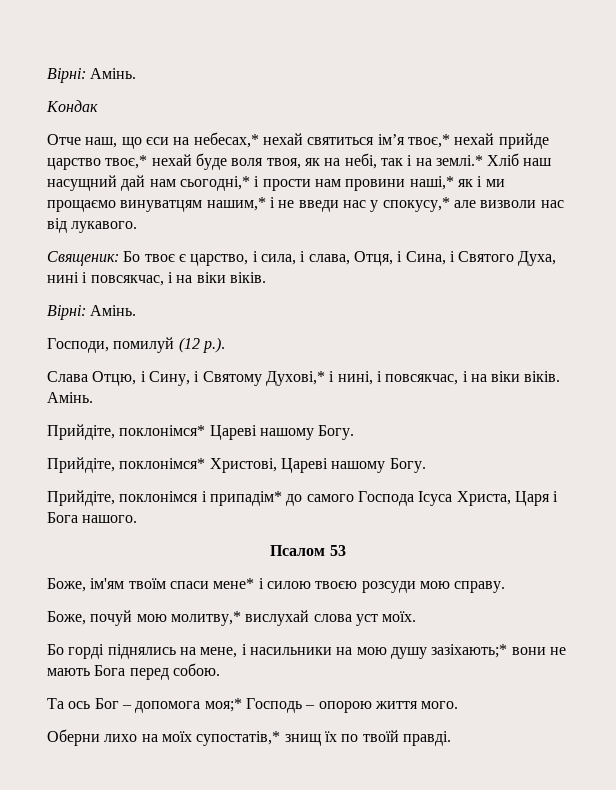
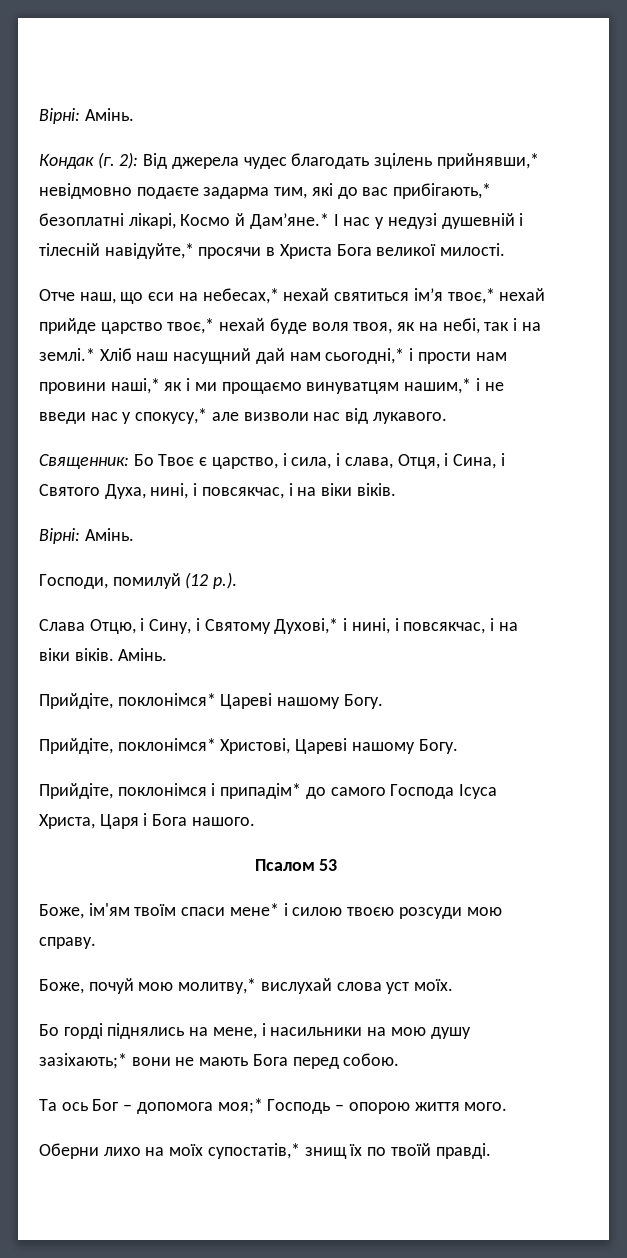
(98, 106) none -> [97,152,539,169] [39,183,492,199] [39,213,524,229] [39,243,506,259] (г. 2): Від джерела чудес благодать зцілень прийнявши,* невідмовно подаєте задарма тим, які до вас прибігають,* безоплатні лікарі, Космо й Дам’яне.* І нас у недузі душевній і тілесній навідуйте,* просячи в Христа Бога великої милості.
[47,251,175,266] Священик: Бо твоє -> [39,454,195,469] Священник: Бо Твоє
[47,272,79,283] нині -> [150,483,189,499] нині,

